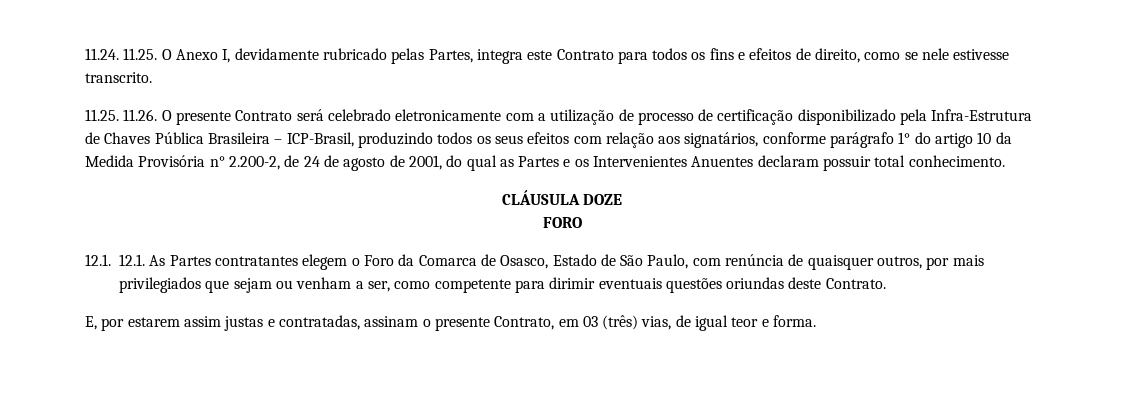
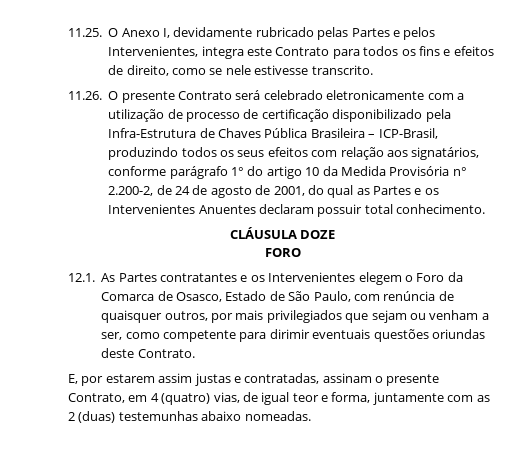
[85,48,119,60] 11.24. -> (68, 32) none
[428,49,473,63] Partes, -> [351,27,436,40] [108,46,199,57] Partes e pelos Intervenientes,
[85,109,119,121] 11.25. -> (373, 70) none
[119,254,145,266] 12.1. -> (95, 277) none
(298, 261) none -> [240,272,356,282] e os Intervenientes
[582,315,639,330] 03 (três) -> [150,393,211,405] 4 (quatro)
[773,315,817,327] forma. -> [331,392,490,405] [68,411,311,423] forma, juntamente com as 2 (duas) testemunhas abaixo nomeadas.

